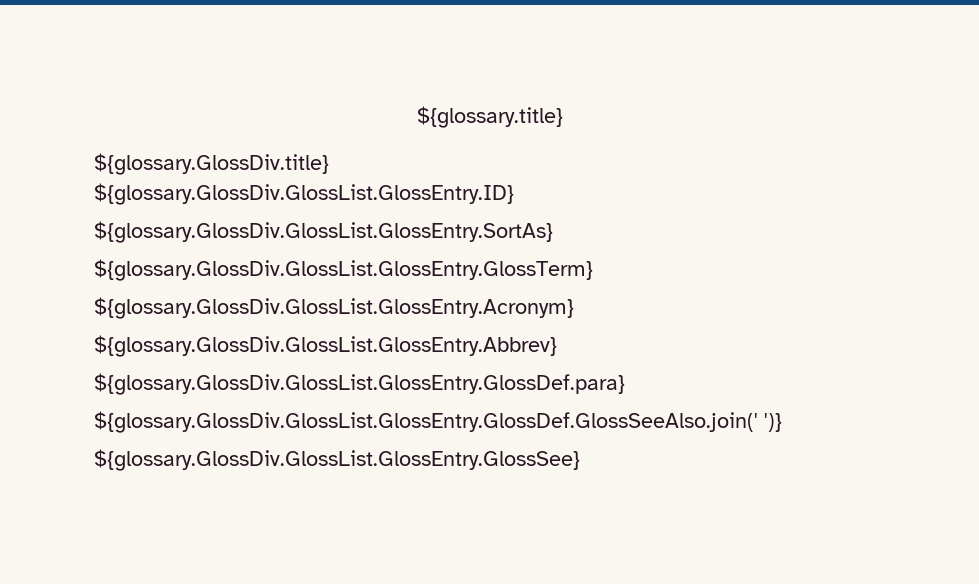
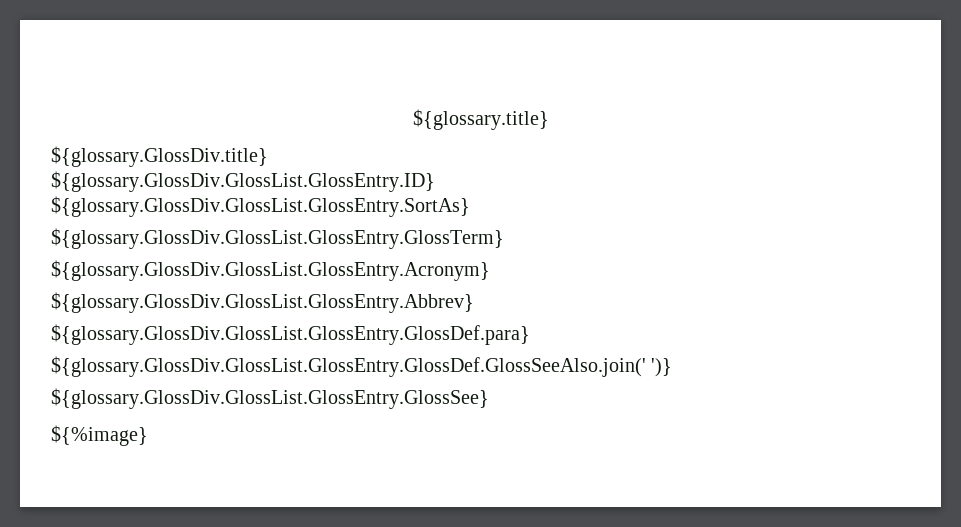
(580, 460) none -> [51,425,148,446] // ${%image}

